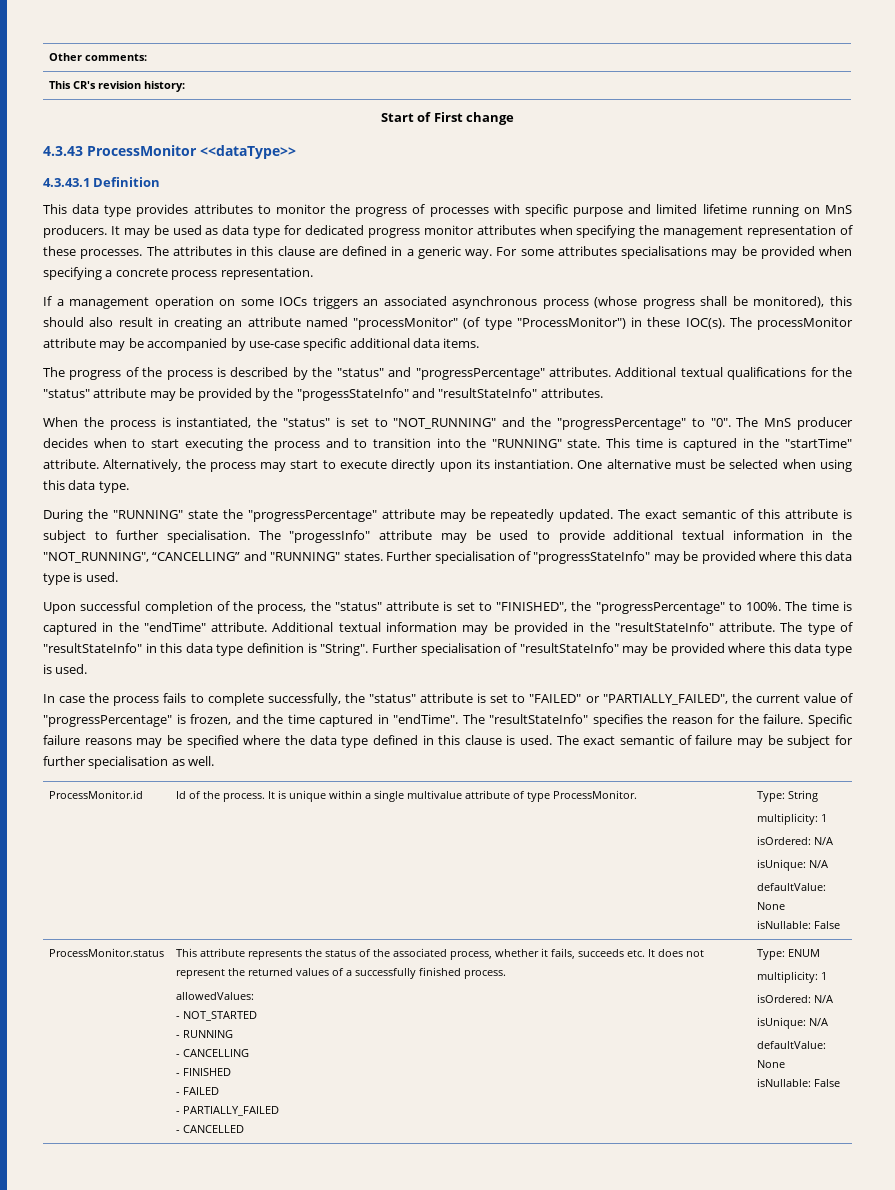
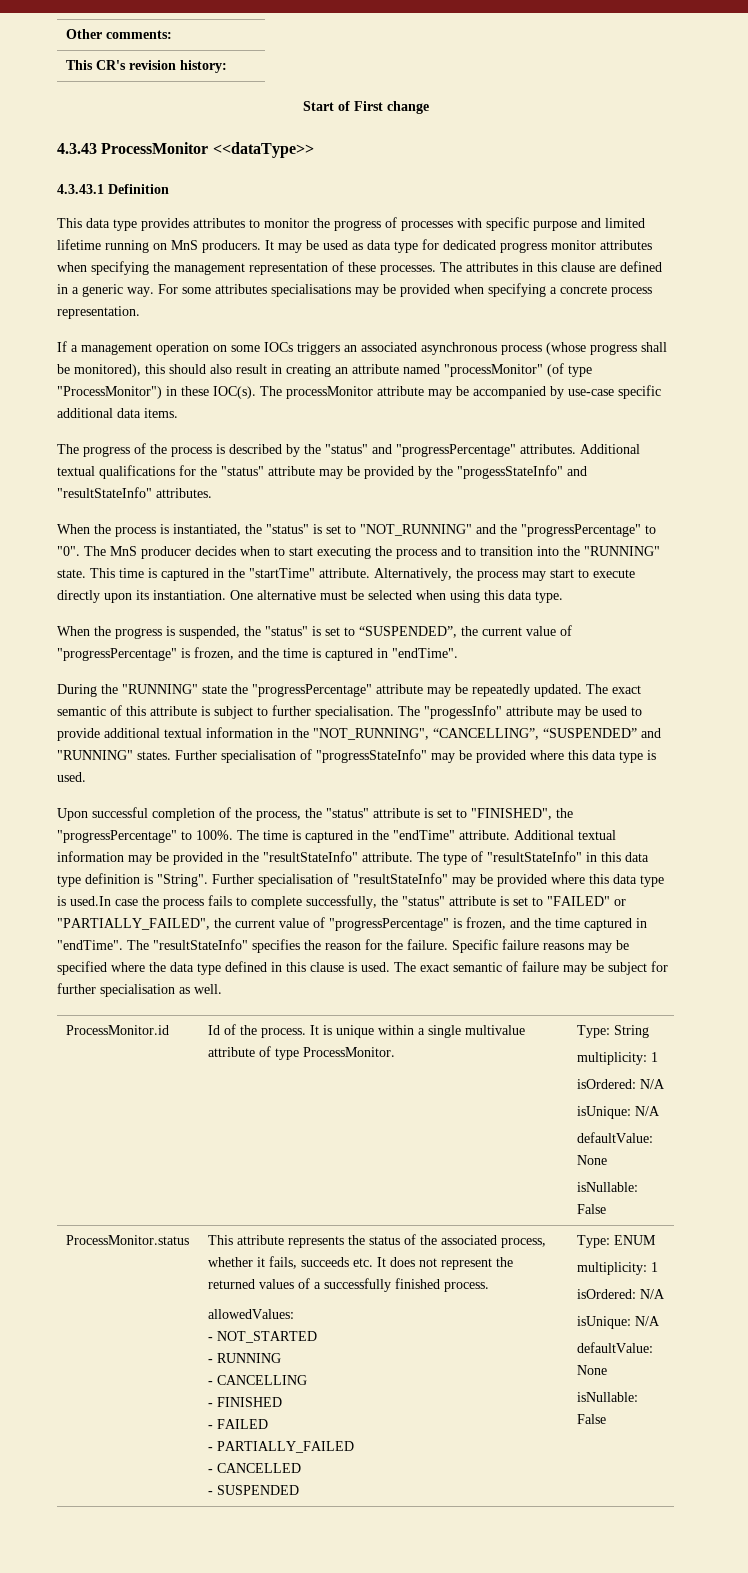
(129, 487) none -> [57,625,572,639] [57,647,458,661] // When the progress is suspended, the "status" is set to “SUSPENDED”, the current value of "progressPercentage" is frozen, and the time is captured in "endTime".
[152,552,241,561] “CANCELLING” -> [433,728,637,740] “CANCELLING”, “SUSPENDED”
[55,664,88,674] [43,694,55,703] used. // In -> [70,896,111,906] used.In
(244, 1129) none -> [208,1485,300,1495] // - SUSPENDED

